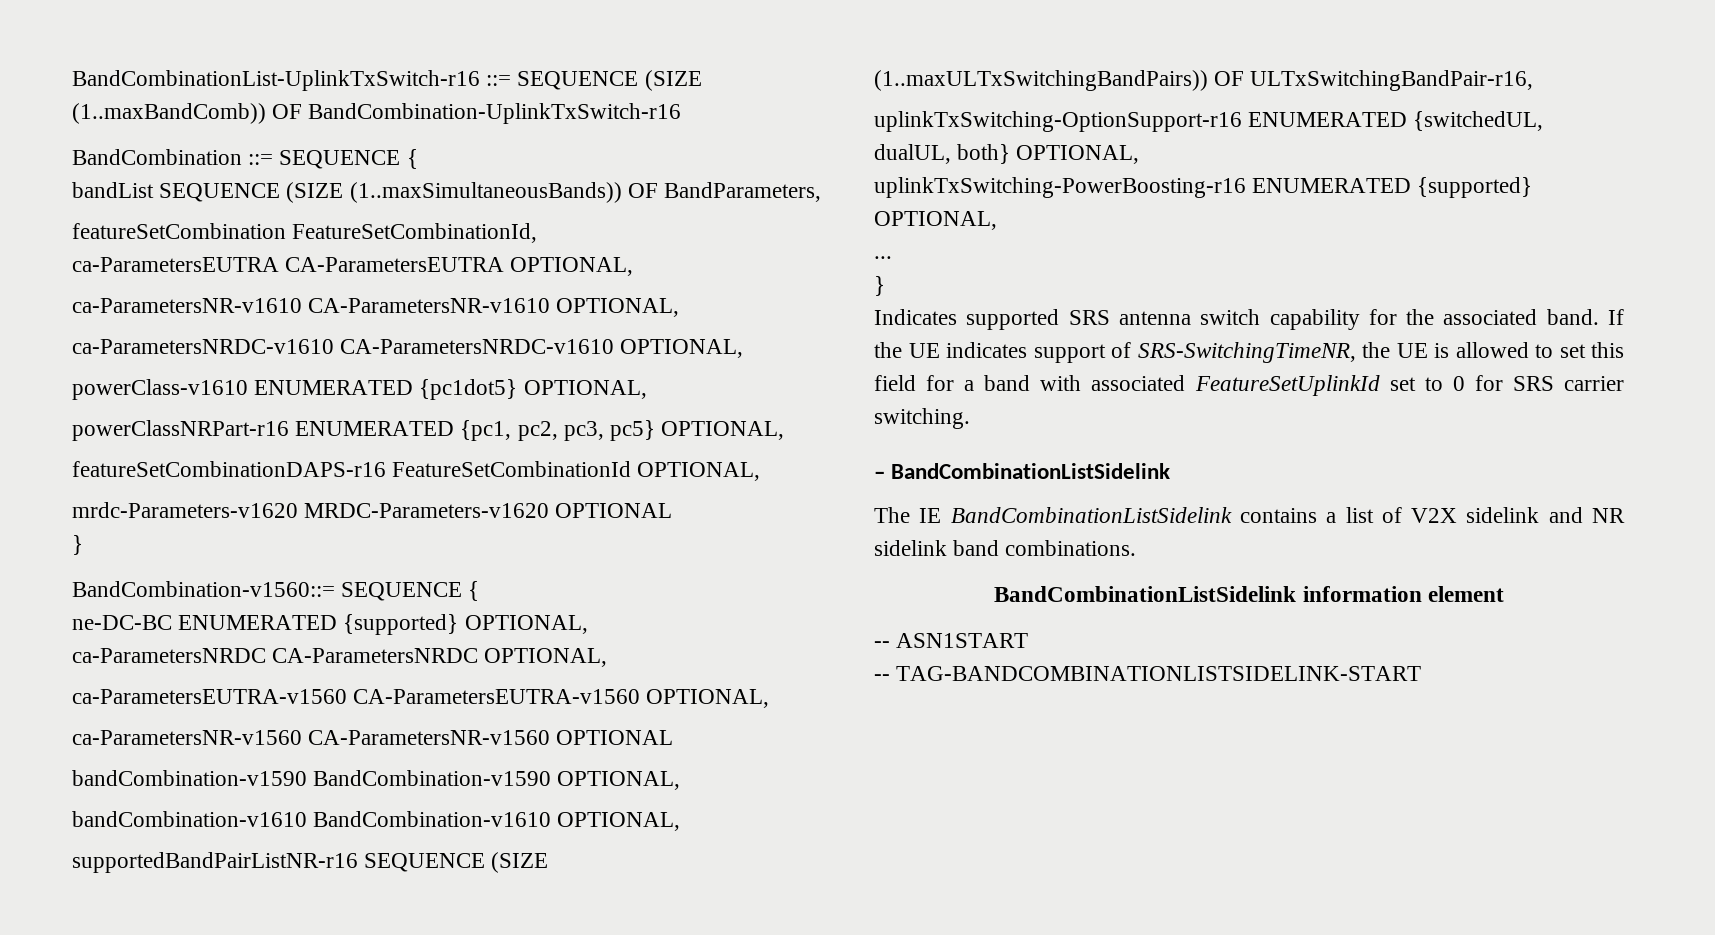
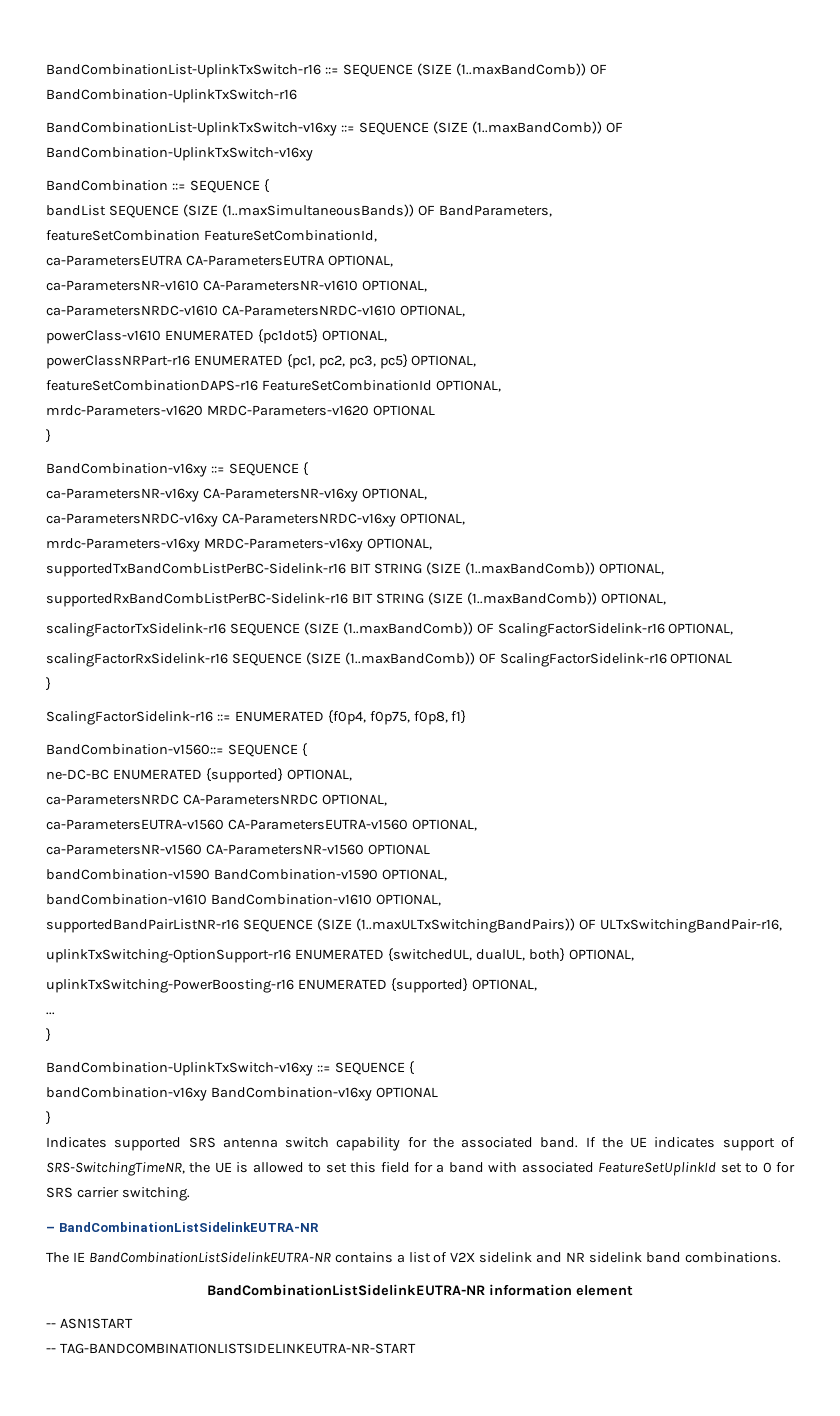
(682, 113) none -> [46,121,623,136] [46,147,313,161] // BandCombinationList-UplinkTxSwitch-v16xy ::= SEQUENCE (SIZE (1..maxBandComb)) OF BandCombination-UplinkTxSwitch-v16xy
(83, 545) none -> [46,462,308,477] [46,488,427,502] [46,513,465,527] [46,538,432,552] [46,562,664,577] [46,592,666,607] [46,622,734,637] [46,652,733,667] [46,677,51,691] [46,710,467,725] // BandCombination-v16xy ::= SEQUENCE { // ca-ParametersNR-v16xy CA-ParametersNR-v16xy OPTIONAL, // ca-ParametersNRDC-v16xy CA-ParametersNRDC-v16xy OPTIONAL, // mrdc-Parameters-v16xy MRDC-Parameters-v16xy OPTIONAL, // supportedTxBandCombListPerBC-Sidelink-r16 BIT STRING (SIZE (1..maxBandComb)) OPTIONAL, // supportedRxBandCombListPerBC-Sidelink-r16 BIT STRING (SIZE (1..maxBandComb)) OPTIONAL, // scalingFactorTxSidelink-r16 SEQUENCE (SIZE (1..maxBandComb)) OF ScalingFactorSidelink-r16 OPTIONAL, // scalingFactorRxSidelink-r16 SEQUENCE (SIZE (1..maxBandComb)) OF ScalingFactorSidelink-r16 OPTIONAL // } // ScalingFactorSidelink-r16 ::= ENUMERATED {f0p4, f0p75, f0p8, f1}
(885, 286) none -> [46,1061,414,1076] [46,1087,438,1101] [46,1111,51,1125] // BandCombination-UplinkTxSwitch-v16xy ::= SEQUENCE { // bandCombination-v16xy BandCombination-v16xy OPTIONAL // }
[891,463,1171,479] BandCombinationListSidelink -> [58,1222,319,1232] BandCombinationListSidelinkEUTRA-NR
[950,507,1232,523] BandCombinationListSidelink -> [88,1252,331,1263] BandCombinationListSidelinkEUTRA-NR
[994,586,1297,602] BandCombinationListSidelink -> [207,1284,486,1296] BandCombinationListSidelinkEUTRA-NR
[896,666,1422,681] TAG-BANDCOMBINATIONLISTSIDELINK-START -> [59,1343,416,1354] TAG-BANDCOMBINATIONLISTSIDELINKEUTRA-NR-START

